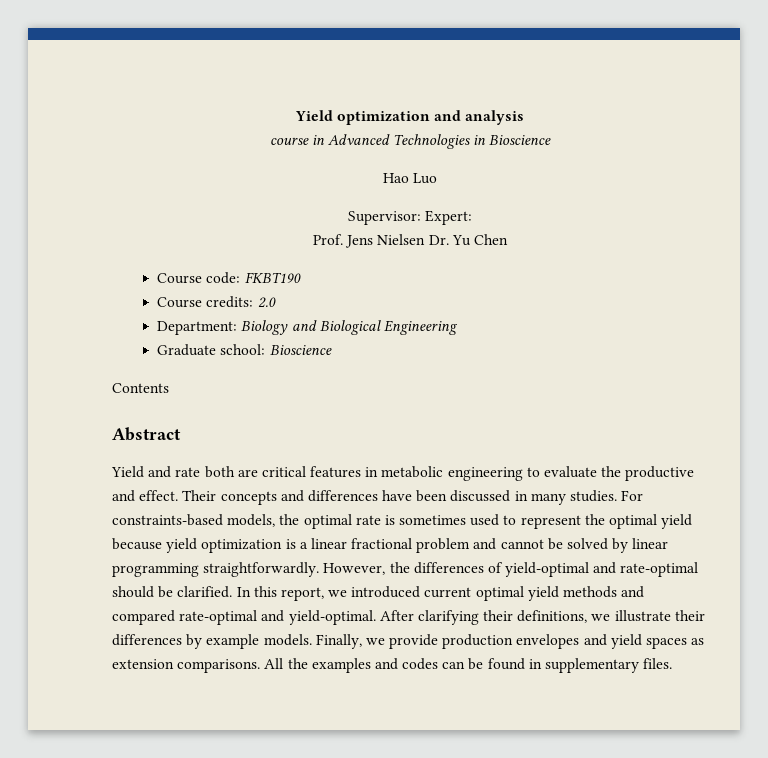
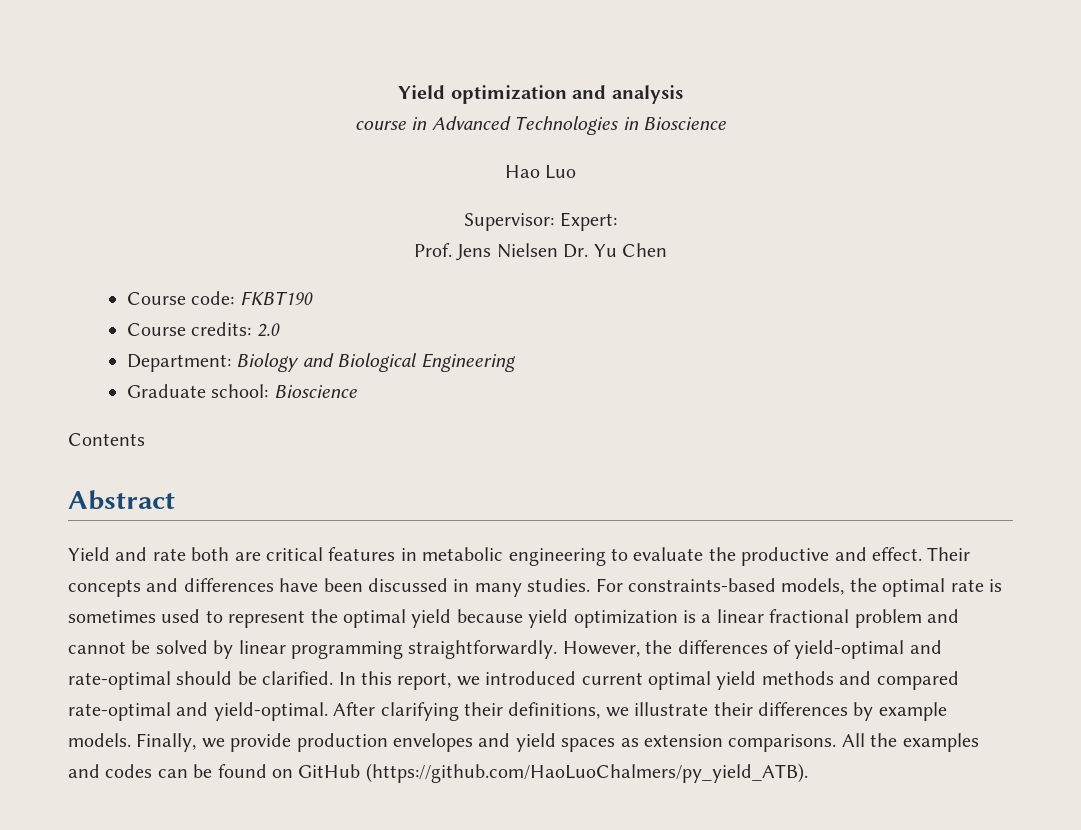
[528,658,673,673] in supplementary files. -> [272,763,808,783] on GitHub (https://github.com/HaoLuoChalmers/py_yield_ATB).

